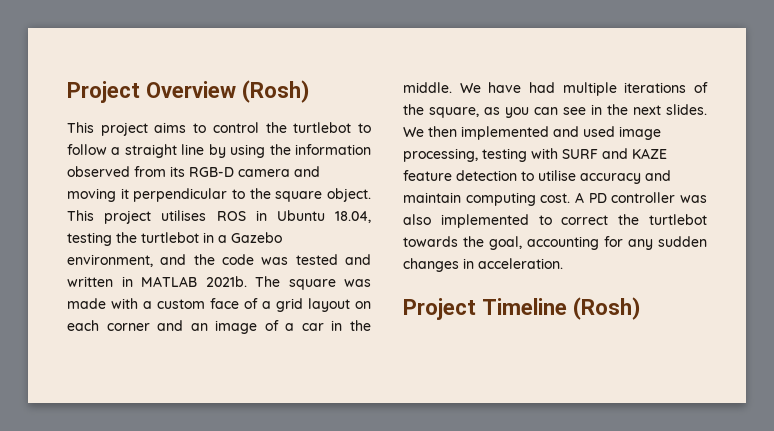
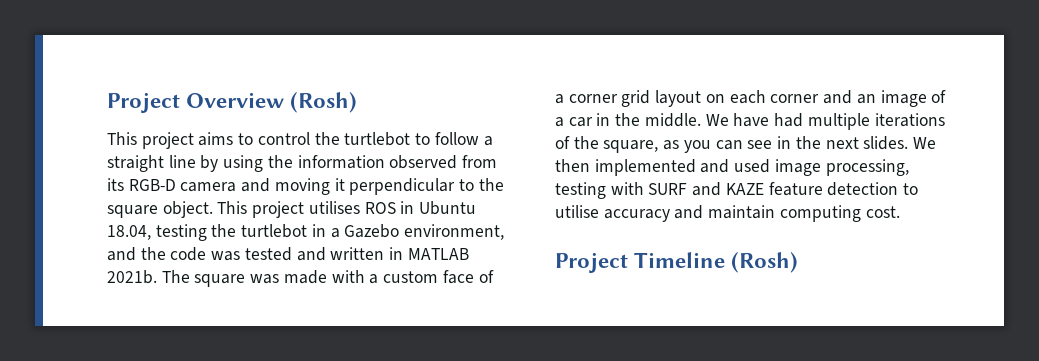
(271, 305) none -> [568,94,618,103] corner
[575,192,707,203] [403,214,707,228] [403,236,707,250] [403,258,563,272] A PD controller was also implemented to correct the turtlebot towards the goal, accounting for any sudden changes in acceleration. -> (900, 212) none

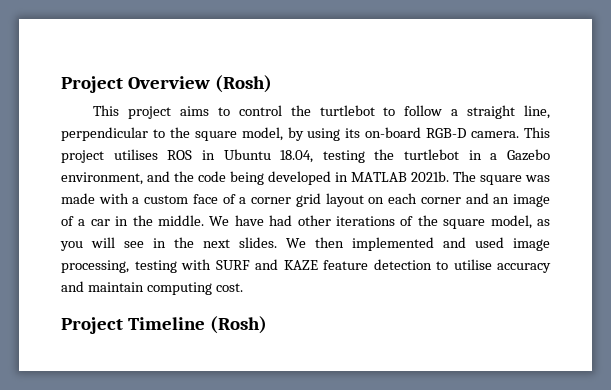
[168,155,498,172] [107,178,504,195] [107,201,213,218] line by using the information observed from its RGB-D camera and moving it perpendicular to the square object. -> [523,105,550,119] [61,127,520,141] line, perpendicular to the square model, by using its on-board RGB-D camera.
[211,247,385,261] was tested and written -> [230,171,331,185] being developed
[807,113,870,130] multiple -> [297,215,331,226] other
[603,140,659,153] square, -> [443,215,532,229] square model,
[715,140,743,150] can -> [91,237,115,248] will

